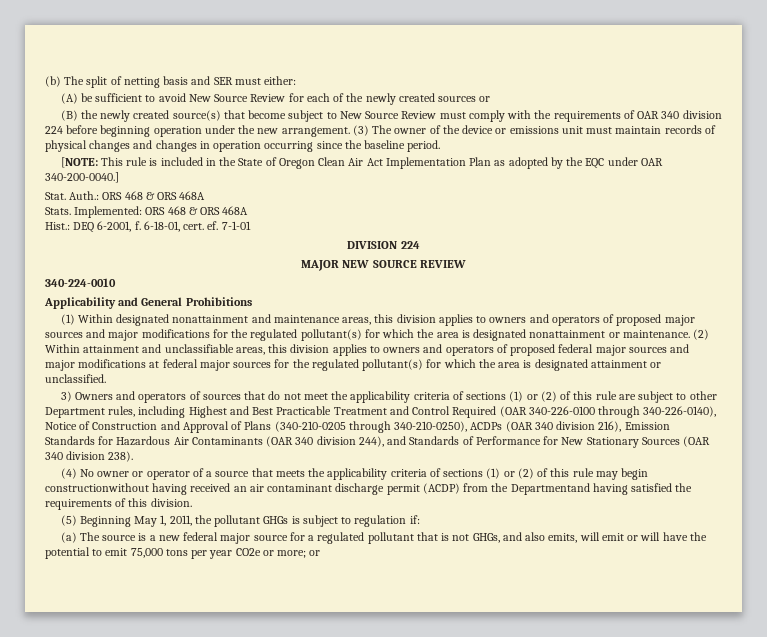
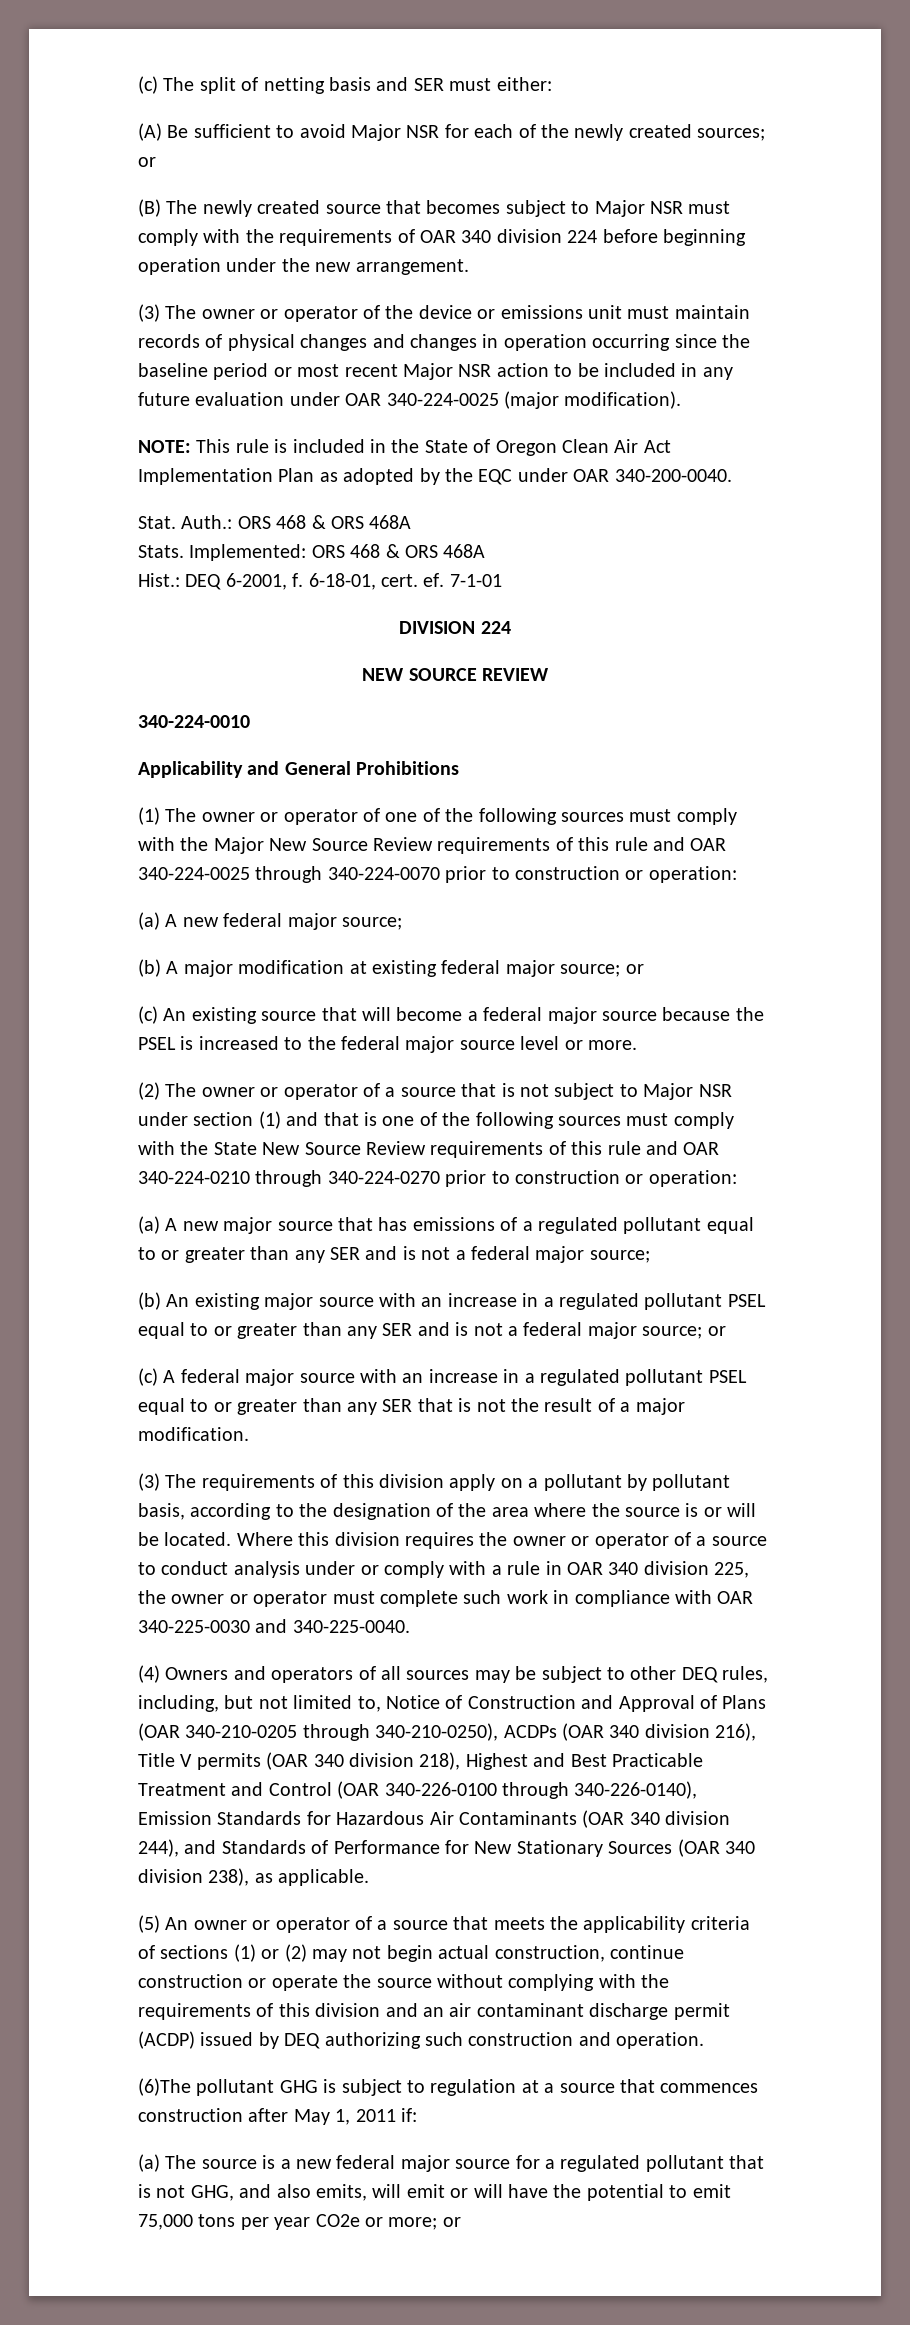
[45,76,61,87] (b) -> [138,76,158,94] (c)
[80,93,93,102] be -> [167,125,189,138] Be
[188,94,286,102] New Source Review -> [351,124,440,141] Major NSR
[438,96,477,102] sources -> [697,128,766,141] sources;
[80,110,437,122] the newly created source(s) that become subject to New Source Review -> [166,200,683,217] The newly created source that becomes subject to Major NSR
(350, 132) none -> (469, 267) //
(427, 131) none -> [260,306,358,322] or operator
[407,140,441,152] [60,157,98,168] period. // [NOTE: -> [213,363,733,380] [138,391,682,409] [138,440,191,453] period or most recent Major NSR action to be included in any future evaluation under OAR 340-224-0025 (major modification). // NOTE:
[45,172,119,183] 340-200-0040.] -> [614,469,732,482] 340-200-0040.
[301,260,340,271] MAJOR -> (511, 627) none
[77,314,695,326] [45,329,710,341] [45,344,690,356] [45,359,662,371] [45,374,106,383] [60,391,717,403] [45,406,186,418] Within designated nonattainment and maintenance areas, this division applies to owners and operators of proposed major sources and major modifications for the regulated pollutant(s) for which the area is designated nonattainment or maintenance. (2) Within attainment and unclassifiable areas, this division applies to owners and operators of proposed federal major sources and major modifications at federal major sources for the regulated pollutant(s) for which the area is designated attainment or unclassified. // 3) Owners and operators of sources that do not meet the applicability criteria of sections (1) or (2) of this rule are subject to other Department rules, including -> [165,808,737,825] [138,837,727,854] [138,866,737,883] [138,912,402,930] [138,959,644,977] [138,1006,764,1024] [138,1036,637,1053] [138,1082,732,1100] [138,1111,734,1129] [138,1141,720,1158] [138,1170,737,1187] [138,1216,754,1234] [138,1246,650,1263] [138,1292,766,1310] [138,1322,726,1339] [138,1368,747,1386] [138,1398,685,1415] [138,1427,249,1441] [138,1473,731,1491] [138,1503,757,1520] [138,1532,767,1549] [138,1561,750,1578] [138,1590,754,1607] [138,1619,410,1633] [138,1665,769,1683] [138,1695,767,1712] [138,1723,757,1741] [138,1752,461,1770] The owner or operator of one of the following sources must comply with the Major New Source Review requirements of this rule and OAR 340-224-0025 through 340-224-0070 prior to construction or operation: // (a) A new federal major source; // (b) A major modification at existing federal major source; or // (c) An existing source that will become a federal major source because the PSEL is increased to the federal major source level or more. // (2) The owner or operator of a source that is not subject to Major NSR under section (1) and that is one of the following sources must comply with the State New Source Review requirements of this rule and OAR 340-224-0210 through 340-224-0270 prior to construction or operation: // (a) A new major source that has emissions of a regulated pollutant equal to or greater than any SER and is not a federal major source; // (b) An existing major source with an increase in a regulated pollutant PSEL equal to or greater than any SER and is not a federal major source; or // (c) A federal major source with an increase in a regulated pollutant PSEL equal to or greater than any SER that is not the result of a major modification. // (3) The requirements of this division apply on a pollutant by pollutant basis, according to the designation of the area where the source is or will be located. Where this division requires the owner or operator of a source to conduct analysis under or comply with a rule in OAR 340 division 225, the owner or operator must complete such work in compliance with OAR 340-225-0030 and 340-225-0040. // (4) Owners and operators of all sources may be subject to other DEQ rules, including, but not limited to, Notice of Construction and Approval of Plans (OAR 340-210-0205 through 340-210-0250), ACDPs (OAR 340 division 216), Title V permits (OAR 340 division 218),
[452,406,497,418] Required -> (332, 1789) none
[45,421,622,433] Notice of Construction and Approval of Plans (340-210-0205 through 340-210-0250), ACDPs (OAR 340 division 216), -> (698, 1790) none
[108,451,134,462] [60,468,94,479] 238). // (4) No -> [208,1868,370,1886] [138,1915,189,1933] 238), as applicable. // (5) An
[537,468,649,480] [45,483,231,495] of this rule may begin constructionwithout having received -> [312,1945,684,1962] [138,1974,670,1991] [138,2003,418,2020] may not begin actual construction, continue construction or operate the source without complying with the requirements of this division and
[463,483,693,495] [45,498,192,510] [60,515,407,527] from the Departmentand having satisfied the requirements of this division. // (5) Beginning May 1, 2011, the pollutant GHGs is subject to regulation -> [200,2032,705,2049] [138,2078,759,2096] [138,2108,396,2125] issued by DEQ authorizing such construction and operation. // (6)The pollutant GHG is subject to regulation at a source that commences construction after May 1, 2011
[472,533,500,543] GHGs, -> [190,2185,234,2201] GHG,

